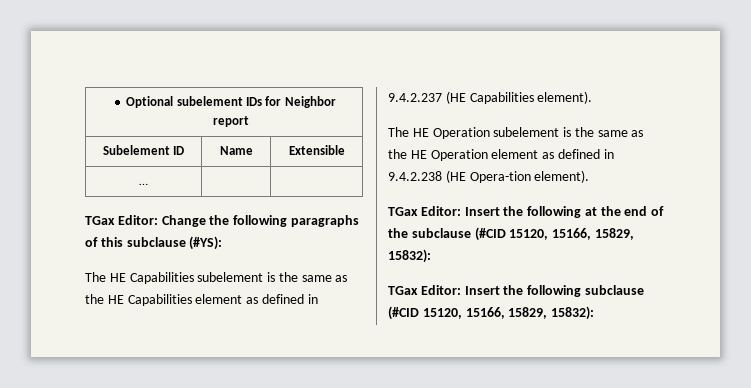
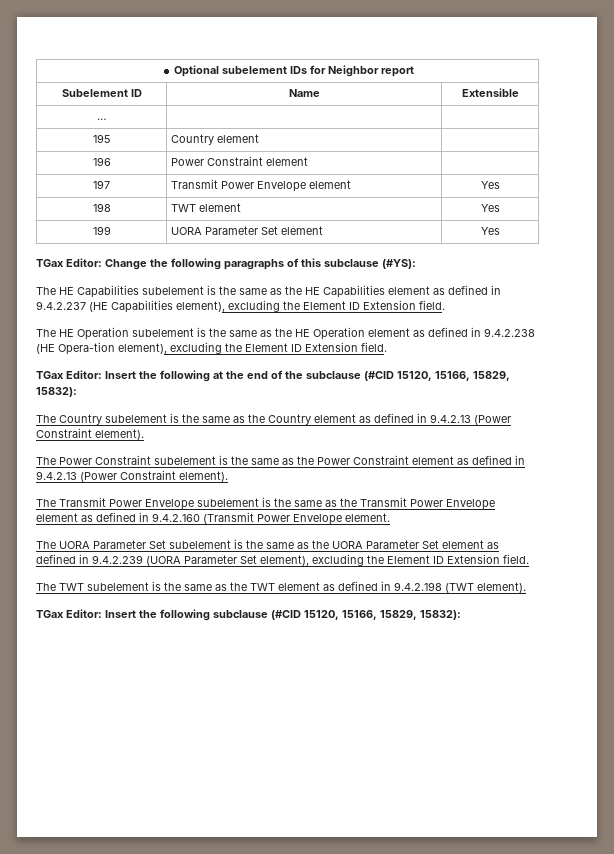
(148, 184) none -> [92,134,111,143] [170,134,259,145] [92,157,111,166] [170,156,308,166] [93,180,110,189] [170,179,351,192] [480,181,500,189] [92,203,111,212] [170,203,241,212] [480,204,500,212] [92,226,111,235] [170,226,323,235] [480,227,500,235] // 195 | Country element | // 196 | Power Constraint element | // 197 | Transmit Power Envelope element | Yes // 198 | TWT element | Yes // 199 | UORA Parameter Set element | Yes
[537,91,593,104] element). -> [176,300,445,312] element), excluding the Element ID Extension field.
[534,170,590,183] element). -> [118,342,387,354] element), excluding the Element ID Extension field.
(431, 256) none -> [36,413,511,425] [36,428,144,440] [36,455,525,465] [36,470,228,482] [36,497,495,510] [36,512,390,525] [36,539,499,549] [36,554,529,566] [36,581,526,593] // The Country subelement is the same as the Country element as defined in 9.4.2.13 (Power Constraint element). // The Power Constraint subelement is the same as the Power Constraint element as defined in 9.4.2.13 (Power Constraint element). // The Transmit Power Envelope subelement is the same as the Transmit Power Envelope element as defined in 9.4.2.160 (Transmit Power Envelope element. // The UORA Parameter Set subelement is the same as the UORA Parameter Set element as defined in 9.4.2.239 (UORA Parameter Set element), excluding the Element ID Extension field. // The TWT subelement is the same as the TWT element as defined in 9.4.2.198 (TWT element).

